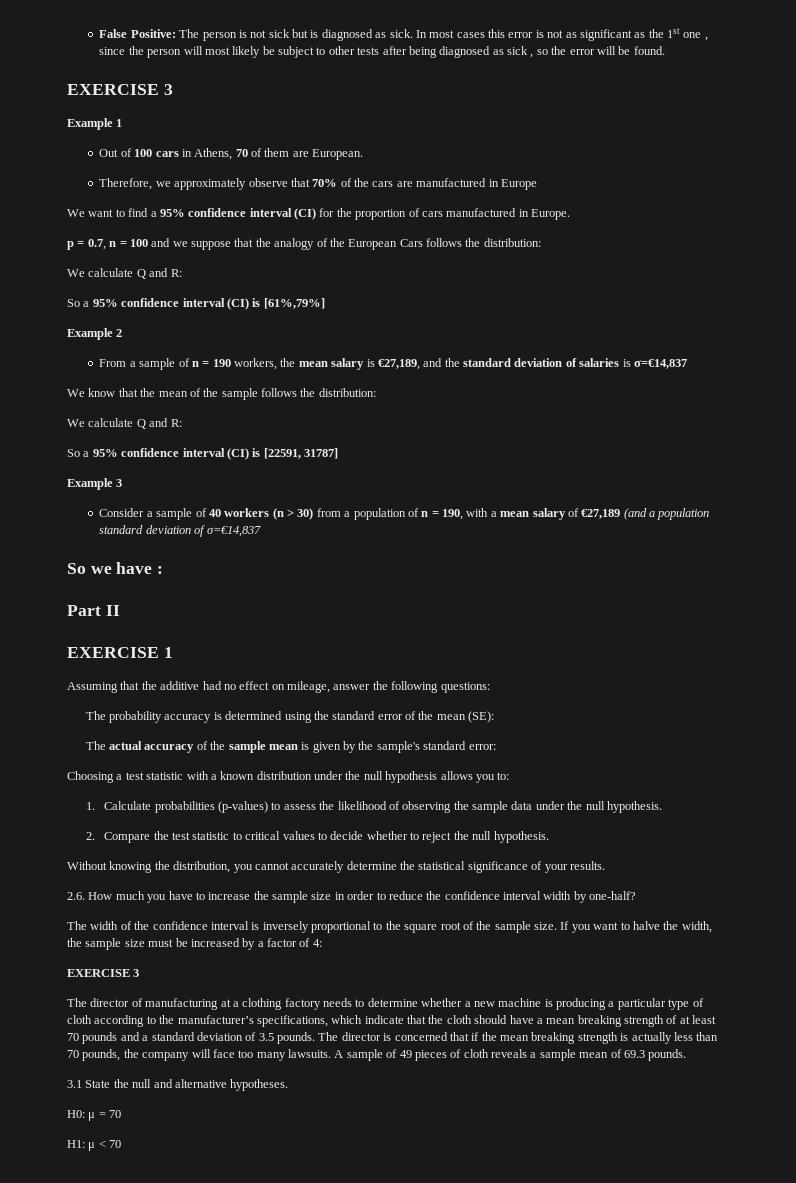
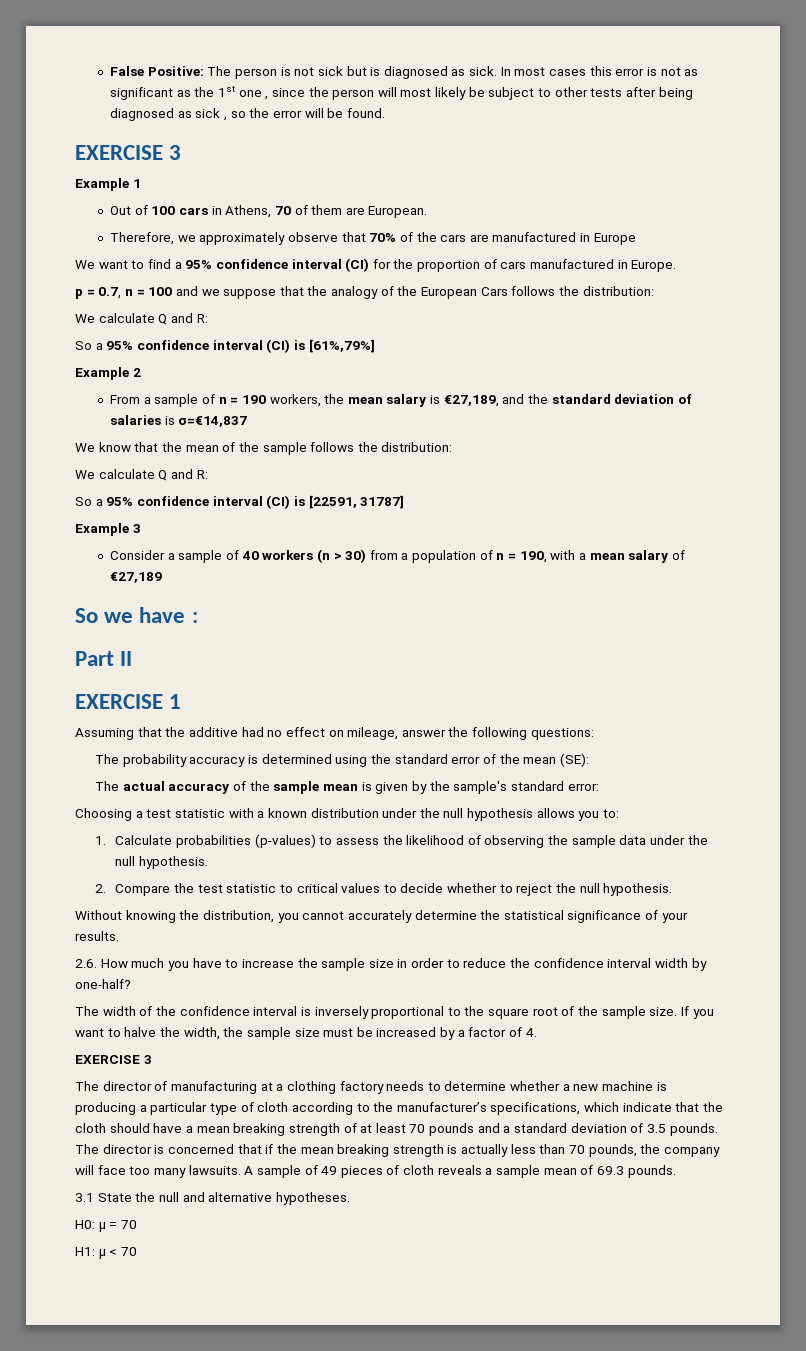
[623,508,710,520] [99,525,261,537] (and a population standard deviation of σ=€14,837 -> (163, 577) none
[312,939,322,947] 4: -> [525,1028,537,1037] 4.

